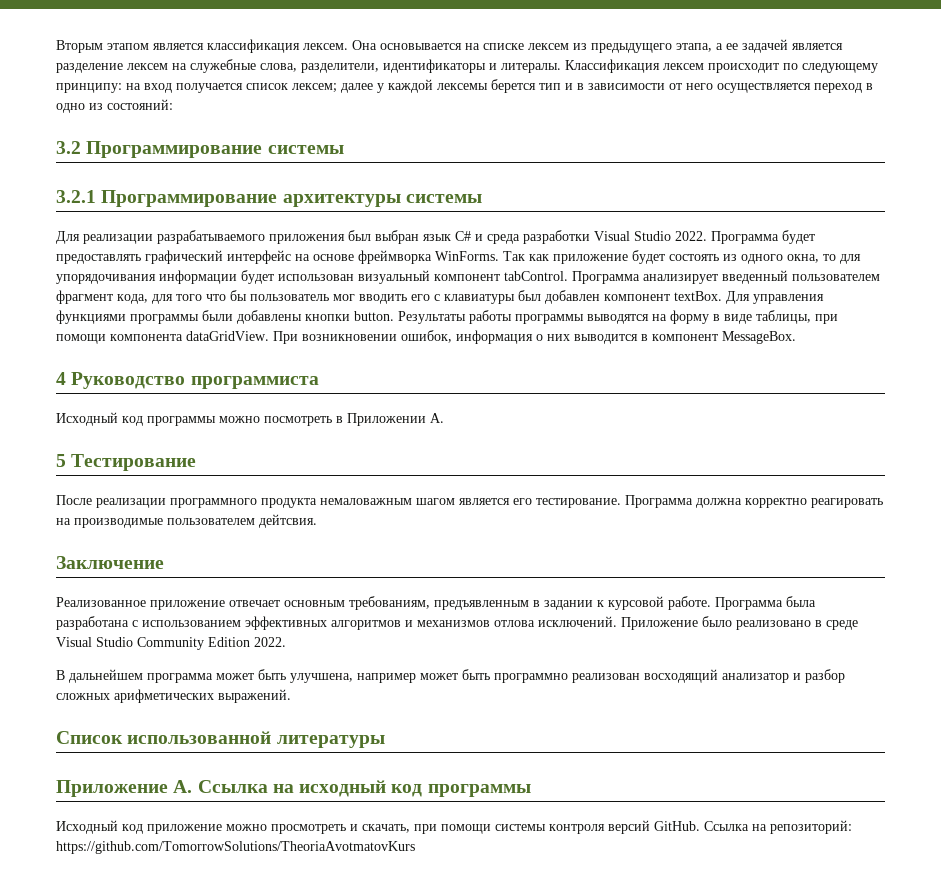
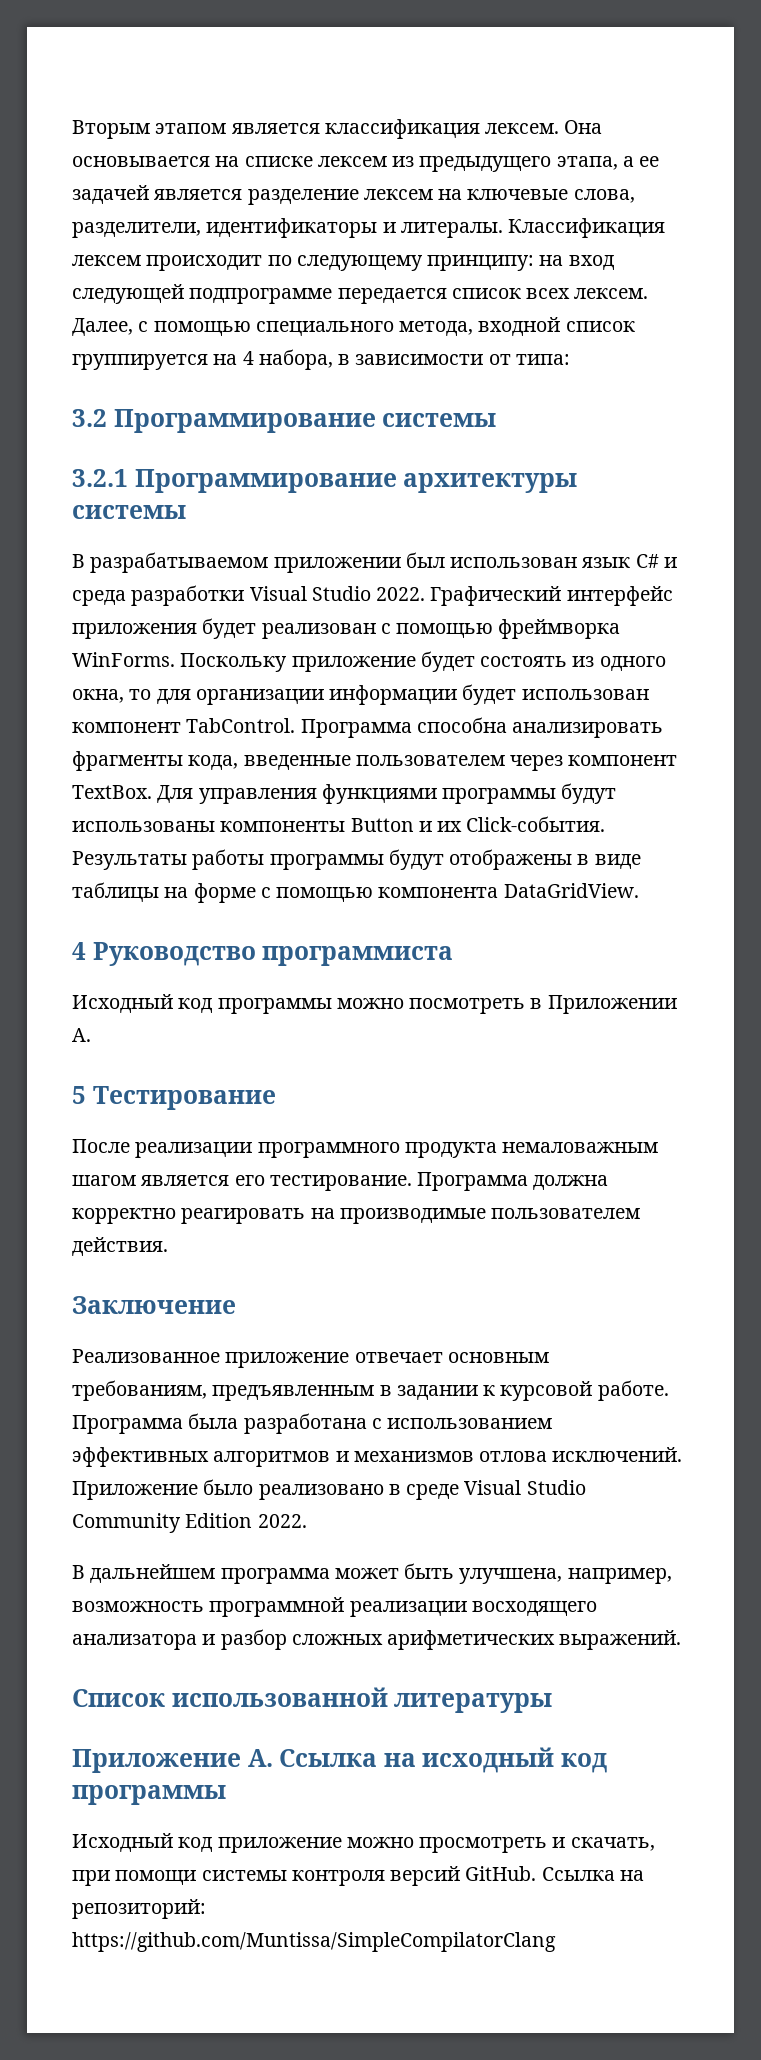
[190,59,256,73] служебные -> [467,189,569,200] ключевые
[176,79,873,93] [56,99,173,113] получается список лексем; далее у каждой лексемы берется тип и в зависимости от него осуществляется переход в одно из состояний: -> [72,284,649,304] [72,317,635,336] [72,349,570,370] следующей подпрограмме передается список всех лексем. Далее, с помощью специального метода, входной список группируется на 4 набора, в зависимости от типа:
[56,230,419,244] Для реализации разрабатываемого приложения был выбран -> [72,552,578,573] В разрабатываемом приложении был использован
[711,230,815,244] [56,250,549,264] Программа будет предоставлять графический интерфейс на основе фреймворка WinForms. Так как -> [430,586,673,606] [72,618,621,639] [72,652,288,672] Графический интерфейс приложения будет реализован с помощью фреймворка WinForms. Поскольку
[56,274,156,284] упорядочивания -> [195,689,324,705] организации
[358,270,880,284] [56,290,824,304] [56,310,838,324] [56,330,796,344] визуальный компонент tabControl. Программа анализирует введенный пользователем фрагмент кода, для того что бы пользователь мог вводить его с клавиатуры был добавлен компонент textBox. Для управления функциями программы были добавлены кнопки button. Результаты работы программы выводятся на форму в виде таблицы, при помощи компонента dataGridView. При возникновении ошибок, информация о них выводится в компонент MessageBox. -> [72,717,664,738] [72,751,678,771] [72,783,617,804] [72,816,606,832] [72,849,641,870] [72,882,639,903] компонент TabControl. Программа способна анализировать фрагменты кода, введенные пользователем через компонент TextBox. Для управления функциями программы будут использованы компоненты Button и их Click-события. Результаты работы программы будут отображены в виде таблицы на форме с помощью компонента DataGridView.
[259,514,317,528] дейтсвия. -> [72,1237,168,1256] действия.
[357,669,789,683] например может быть программно реализован восходящий анализатор -> [567,1568,672,1584] [72,1597,597,1617] [72,1634,197,1650] например, возможность программной реализации восходящего анализатора
[56,841,415,854] https://github.com/TomorrowSolutions/TheoriaAvotmatovKurs -> [72,1932,556,1952] https://github.com/Muntissa/SimpleCompilatorClang

